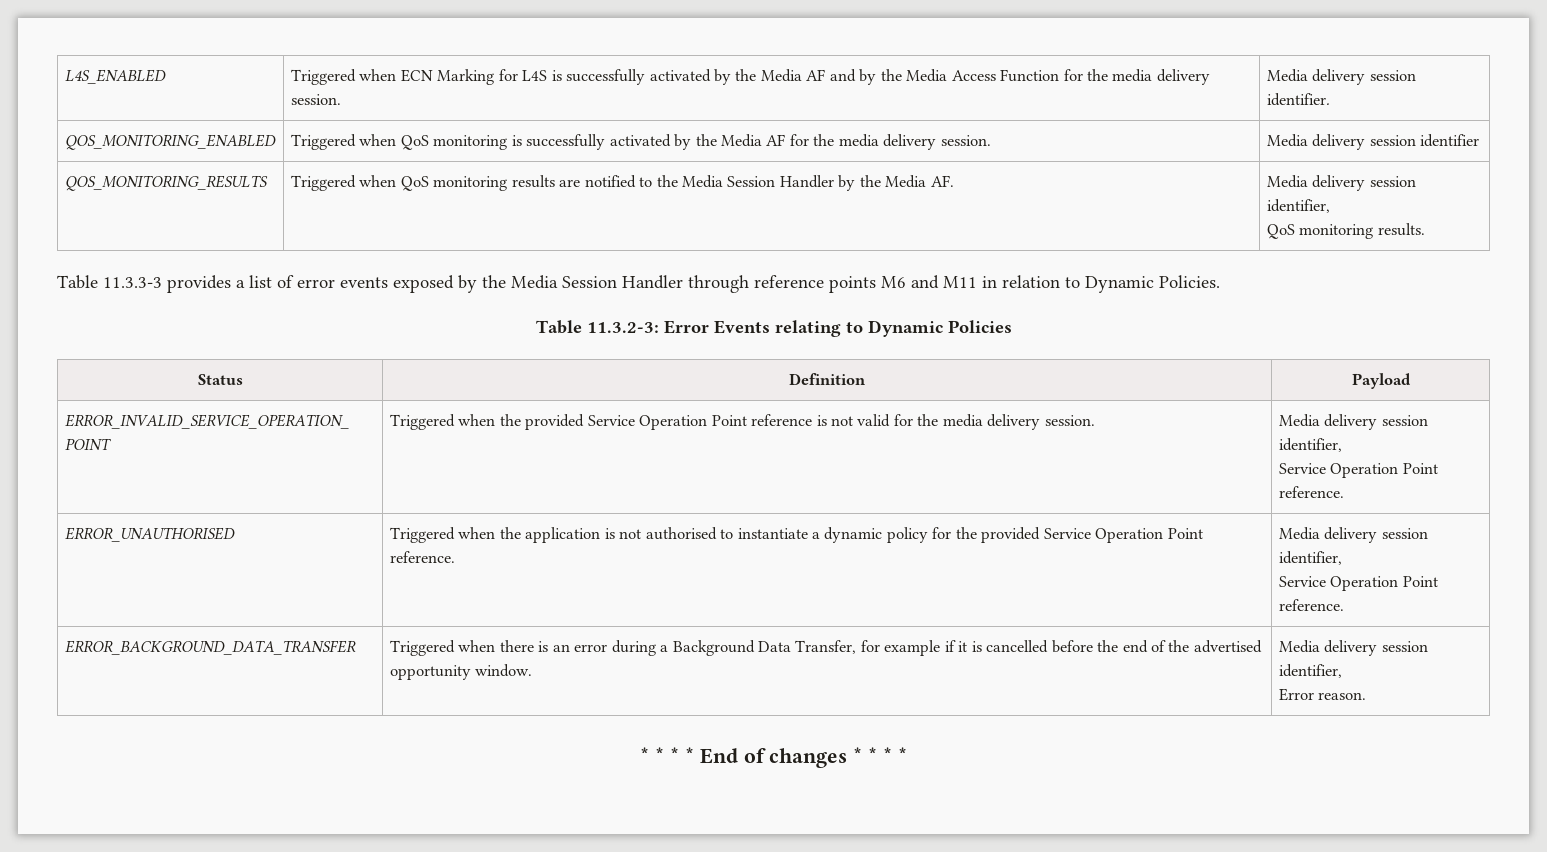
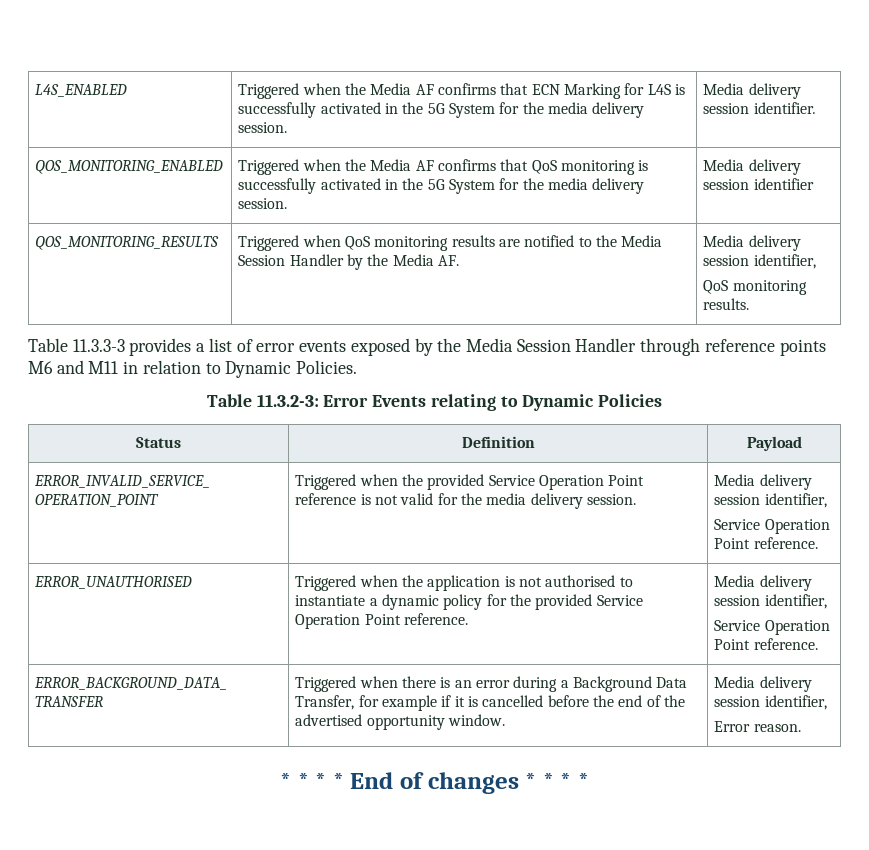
(397, 75) none -> [345,83,529,95] the Media AF confirms that
[714,69,1060,85] by the Media AF and by the Media Access Function -> [385,102,496,118] in the 5G System
(397, 140) none -> [345,159,529,171] the Media AF confirms that
[674,134,786,150] by the Media AF -> [385,178,496,194] in the 5G System

